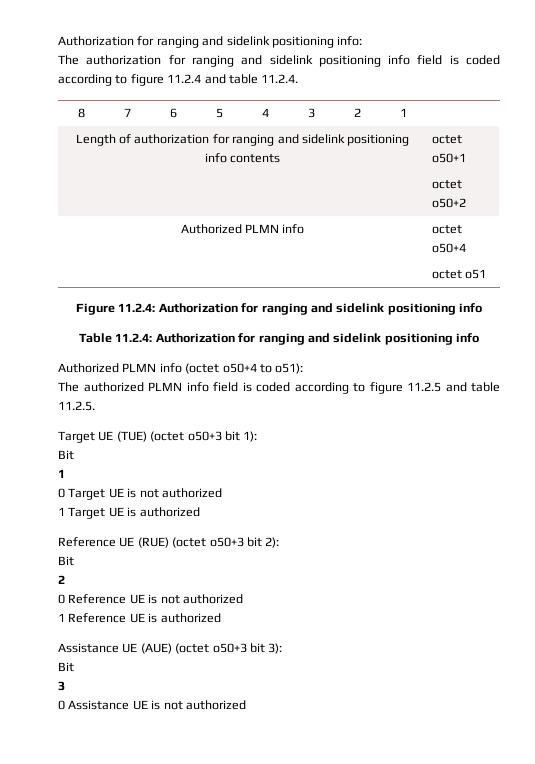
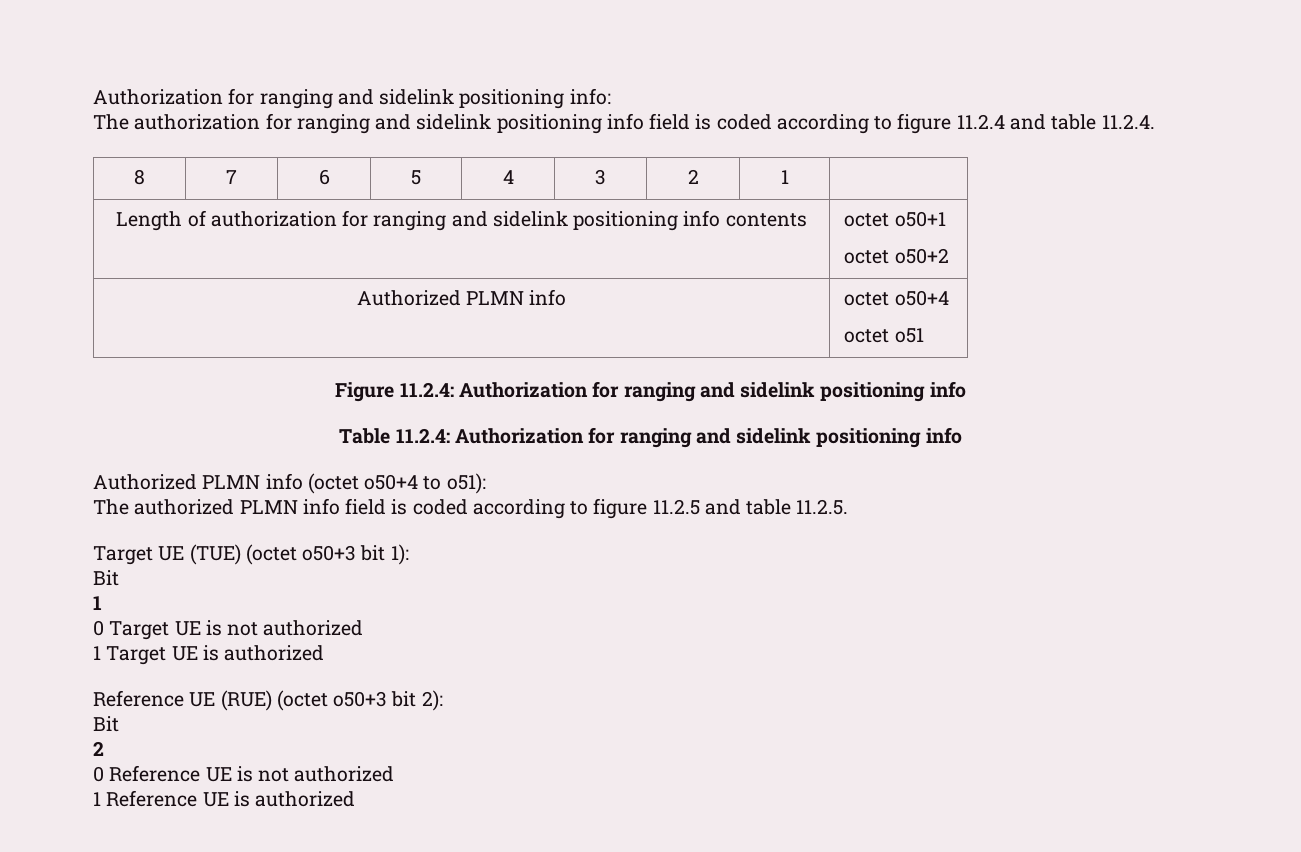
[58,643,283,654] [58,662,74,672] [58,681,65,691] [58,700,246,710] // Assistance UE (AUE) (octet o50+3 bit 3): // Bit // 3 // 0 Assistance UE is not authorized -> (356, 799) none

